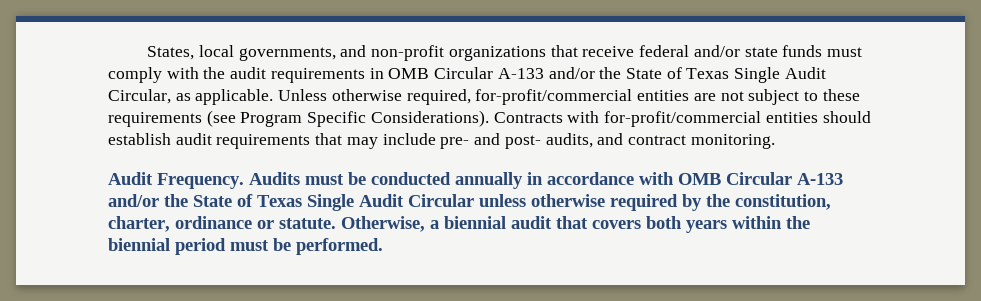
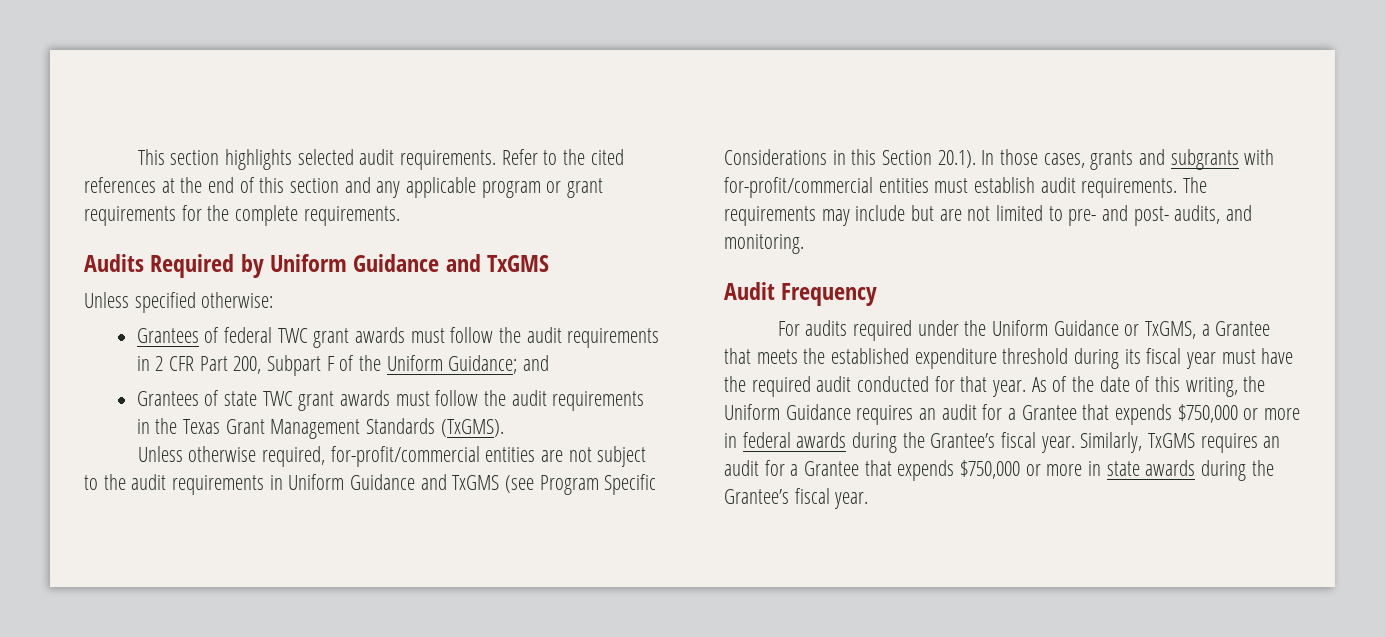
[147,45,862,61] [108,67,826,83] [108,89,274,105] States, local governments, and non-profit organizations that receive federal and/or state funds must comply with the audit requirements in OMB Circular A-133 and/or the State of Texas Single Audit Circular, as applicable. -> [137,149,624,170] [84,177,604,198] [84,205,400,226] [84,254,550,278] [84,292,274,313] [136,327,660,348] [136,355,550,376] [136,390,645,411] [136,418,504,439] This section highlights selected audit requirements. Refer to the cited references at the end of this section and any applicable program or grant requirements for the complete requirements. // Audits Required by Uniform Guidance and TxGMS // Unless specified otherwise: // Grantees of federal TWC grant awards must follow the audit requirements in 2 CFR Part 200, Subpart F of the Uniform Guidance; and // Grantees of state TWC grant awards must follow the audit requirements in the Texas Grant Management Standards (TxGMS). //
[822,89,860,101] [108,110,563,127] these requirements (see Program Specific Considerations). Contracts -> [103,474,657,495] [724,149,1239,170] the audit requirements in Uniform Guidance and TxGMS (see Program Specific Considerations in this Section 20.1). In those cases, grants and subgrants
[822,111,871,123] should -> [934,178,969,193] must
[216,133,436,149] requirements that may include -> [1081,177,1208,198] [724,205,1063,226] requirements. The requirements may include but are not limited to
[627,135,686,145] contract -> (1253, 213) none
[157,172,843,189] [108,194,831,211] [108,216,810,233] [108,238,383,255] Frequency. Audits must be conducted annually in accordance with OMB Circular A-133 and/or the State of Texas Single Audit Circular unless otherwise required by the constitution, charter, ordinance or statute. Otherwise, a biennial audit that covers both years within the biennial period must be performed. -> [781,283,878,306] [777,320,1271,341] [724,348,1294,369] [724,376,1266,397] [724,404,1301,425] [724,432,1281,453] [724,460,1274,481] [724,488,869,509] Frequency // For audits required under the Uniform Guidance or TxGMS, a Grantee that meets the established expenditure threshold during its fiscal year must have the required audit conducted for that year. As of the date of this writing, the Uniform Guidance requires an audit for a Grantee that expends $750,000 or more in federal awards during the Grantee’s fiscal year. Similarly, TxGMS requires an audit for a Grantee that expends $750,000 or more in state awards during the Grantee’s fiscal year.

